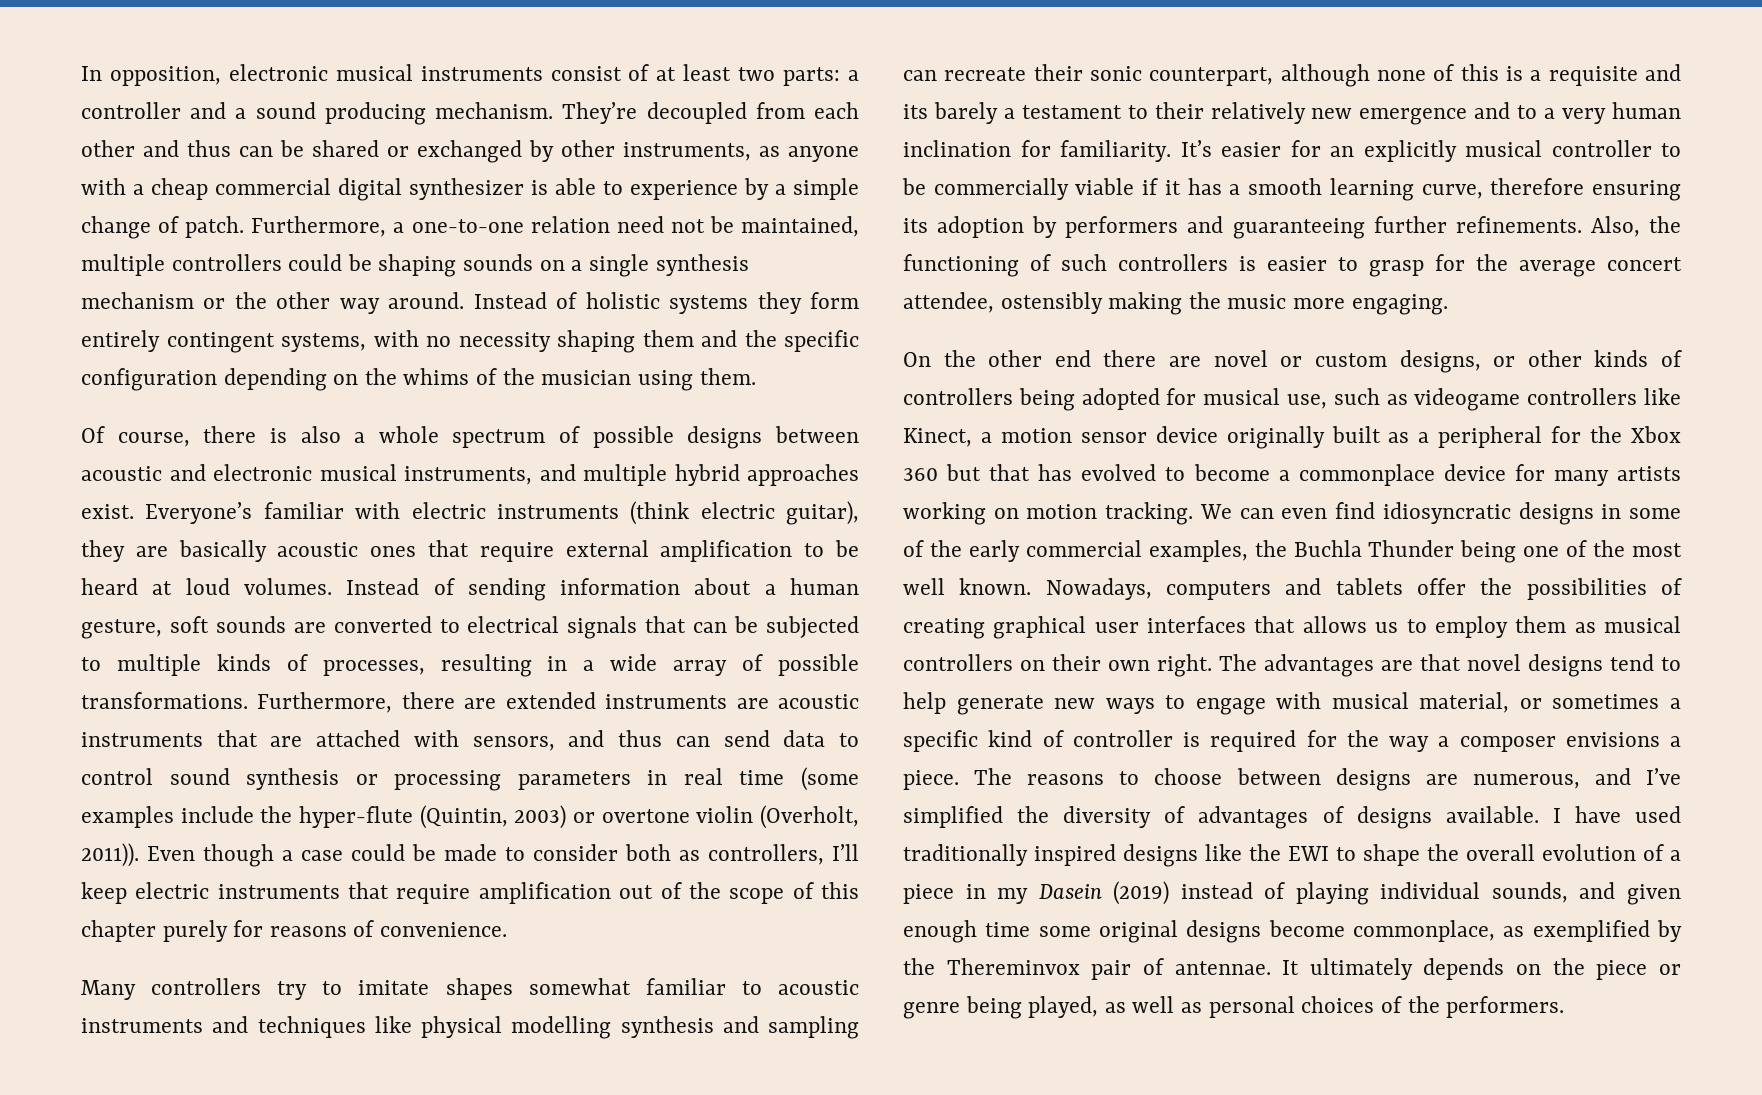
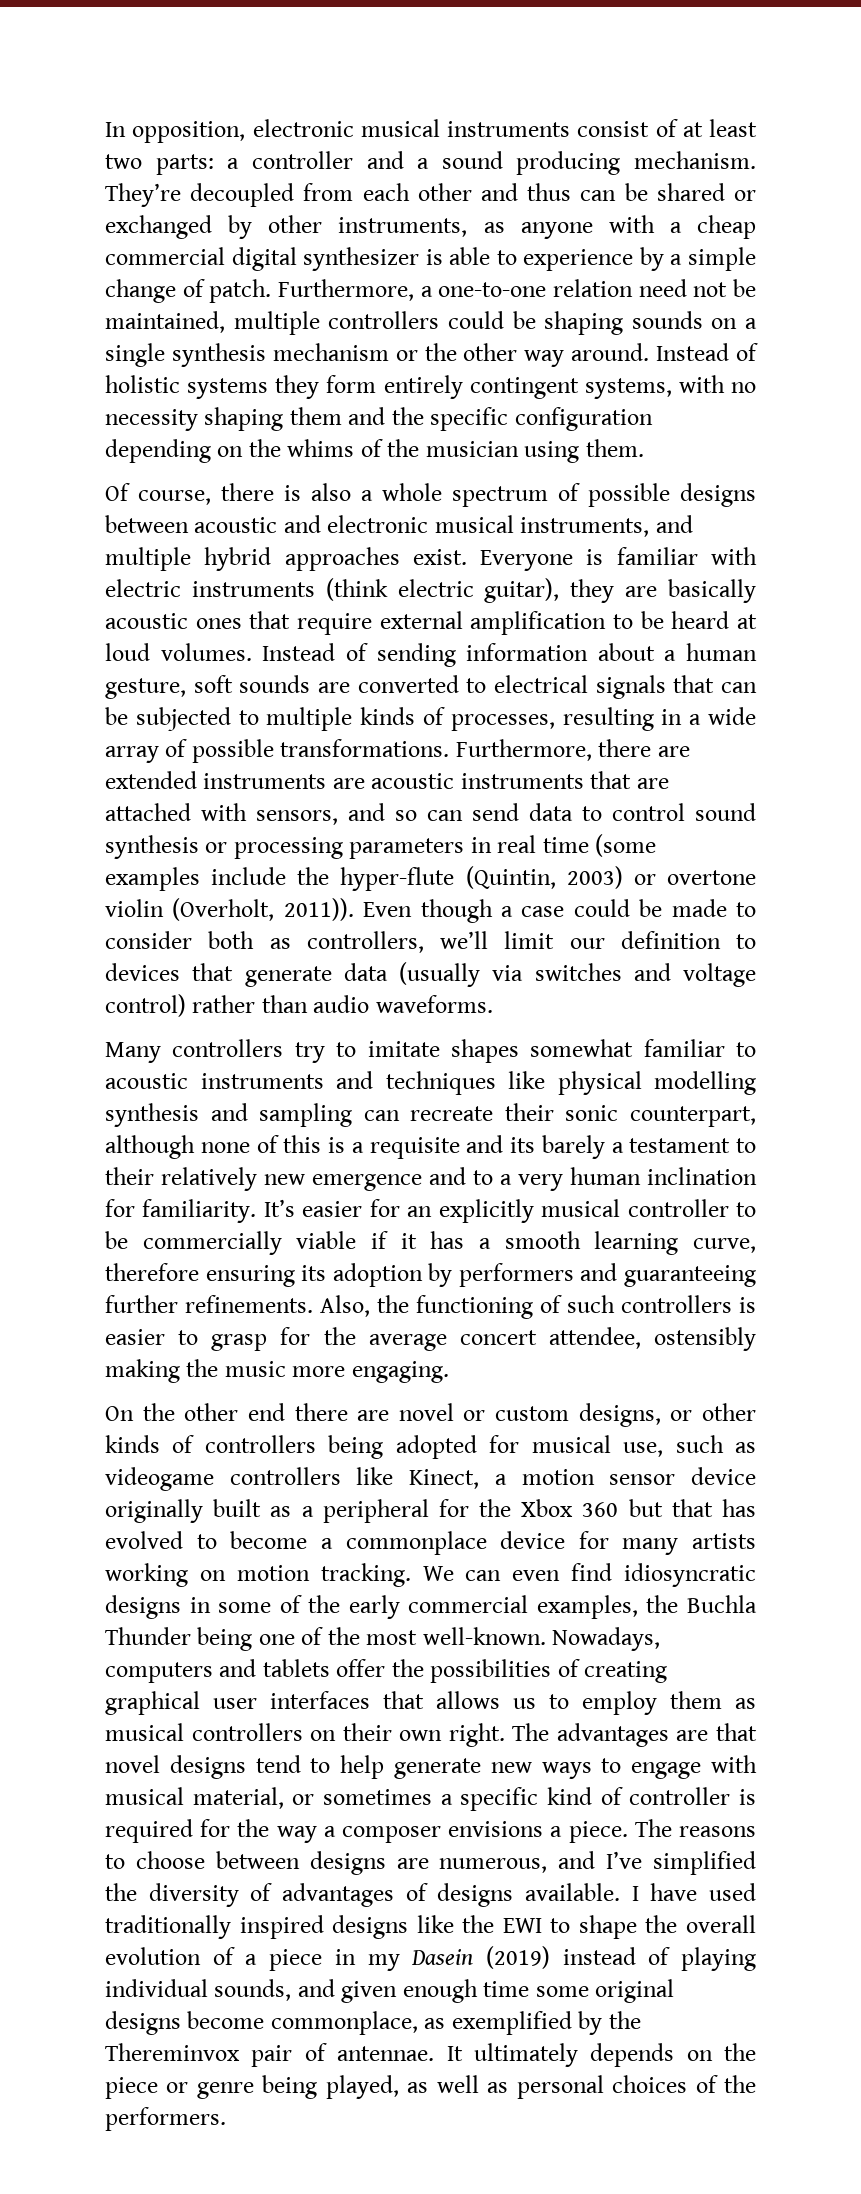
[145,502,253,524] Everyone’s -> [480,549,604,571] Everyone is
[618,730,663,747] thus -> [395,810,417,821] so
[832,844,859,861] [81,882,860,904] [81,920,508,942] I’ll keep electric instruments that require amplification out of the scope of this chapter purely for reasons of convenience. -> [440,931,756,949] [105,962,756,987] [105,994,493,1017] we’ll limit our definition to devices that generate data (usually via switches and voltage control) rather than audio waveforms.
[903,578,1032,595] well known. -> [422,1627,546,1645] well-known.

